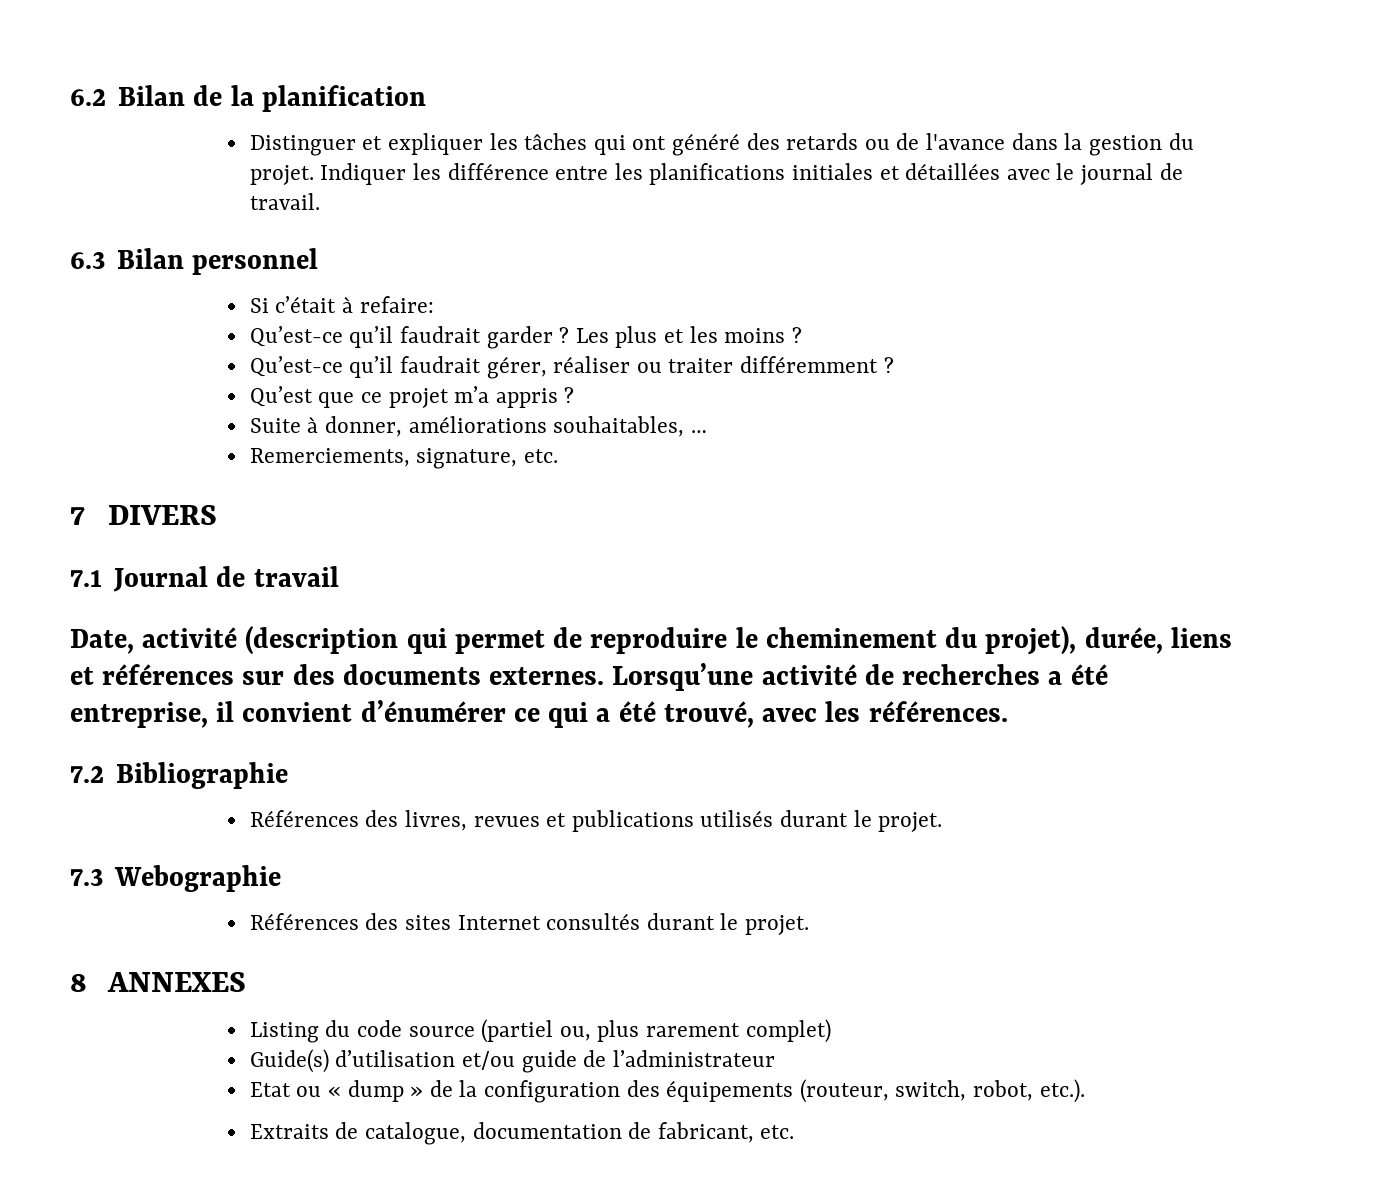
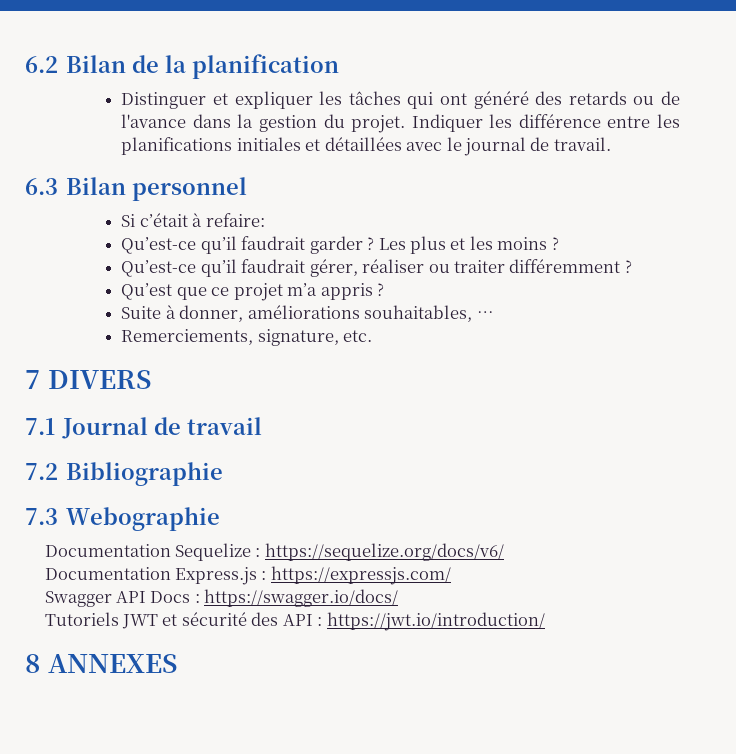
[70,626,1232,655] [70,663,1108,691] [70,700,1008,728] [70,762,289,789] [249,810,943,832] [70,865,282,892] [249,913,809,935] [70,972,247,992] [249,1019,831,1043] [249,1049,775,1073] [249,1079,1085,1103] [249,1122,795,1145] Date, activité (description qui permet de reproduire le cheminement du projet), durée, liens et références sur des documents externes. Lorsqu’une activité de recherches a été entreprise, il convient d’énumérer ce qui a été trouvé, avec les références. // 7.2 Bibliographie // Références des livres, revues et publications utilisés durant le projet. // 7.3 Webographie // Références des sites Internet consultés durant le projet. // 8 ANNEXES // Listing du code source (partiel ou, plus rarement complet) // Guide(s) d’utilisation et/ou guide de l’administrateur // Etat ou « dump » de la configuration des équipements (routeur, switch, robot, etc.). // Extraits de catalogue, documentation de fabricant, etc. -> [25,462,224,486] [25,507,221,531] [44,543,504,561] [44,566,451,585] [44,589,399,607] [44,612,545,631] [25,654,179,673] 7.2 Bibliographie // 7.3 Webographie // Documentation Sequelize : https://sequelize.org/docs/v6/ // Documentation Express.js : https://expressjs.com/ // Swagger API Docs : https://swagger.io/docs/ // Tutoriels JWT et sécurité des API : https://jwt.io/introduction/ // 8 ANNEXES

